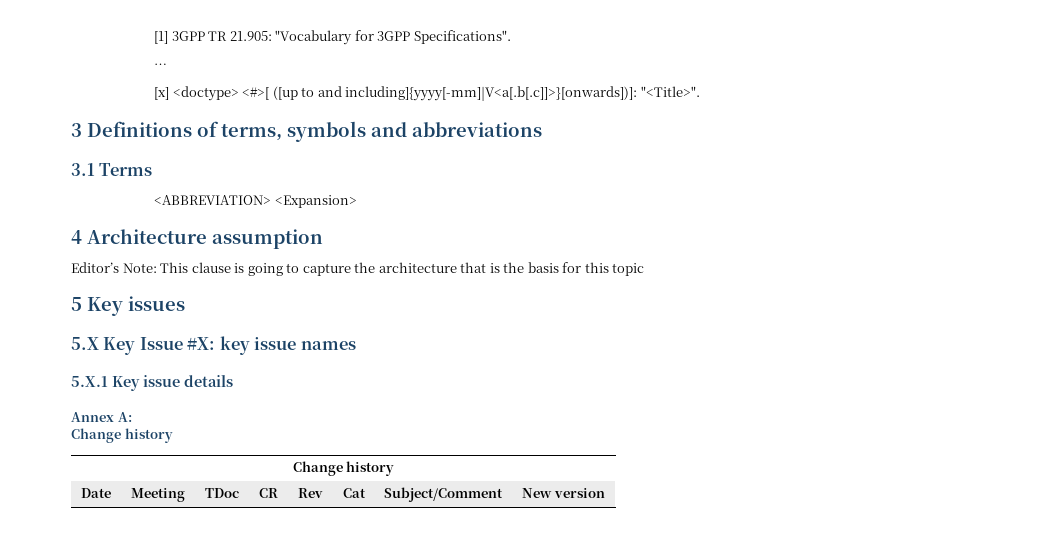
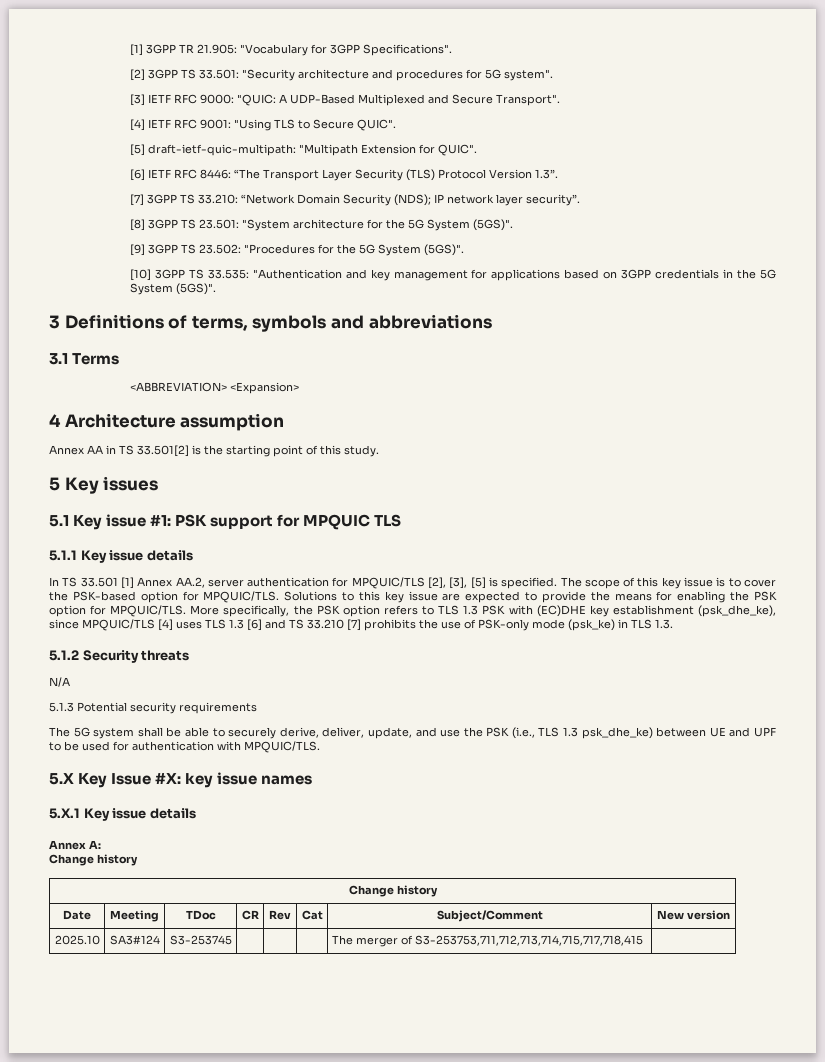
[154,63,168,69] [154,86,700,101] … // [x] <doctype> <#>[ ([up to and including]{yyyy[-mm]|V<a[.b[.c]]>}[onwards])]: "<Title>". -> [129,69,553,81] [129,94,560,106] [129,119,396,131] [129,144,477,156] [129,169,558,181] [129,194,580,206] [129,219,513,231] [129,244,464,256] [129,269,776,281] [129,283,216,295] [2] 3GPP TS 33.501: "Security architecture and procedures for 5G system". // [3] IETF RFC 9000: "QUIC: A UDP-Based Multiplexed and Secure Transport". // [4] IETF RFC 9001: "Using TLS to Secure QUIC". // [5] draft-ietf-quic-multipath: "Multipath Extension for QUIC". // [6] IETF RFC 8446: “The Transport Layer Security (TLS) Protocol Version 1.3”. // [7] 3GPP TS 33.210: “Network Domain Security (NDS); IP network layer security”. // [8] 3GPP TS 23.501: "System architecture for the 5G System (5GS)". // [9] 3GPP TS 23.502: "Procedures for the 5G System (5GS)". // [10] 3GPP TS 33.535: "Authentication and key management for applications based on 3GPP credentials in the 5G System (5GS)".
[71,262,645,276] [71,296,185,316] Editor’s Note: This clause is going to capture the architecture that is the basis for this topic // 5 Key issues -> [49,445,379,457] [49,476,159,494] [49,514,402,530] [49,550,193,563] [49,577,777,589] [49,591,778,603] [49,605,777,617] [49,619,673,631] [49,650,190,663] [49,677,70,687] [49,702,257,714] [49,727,776,739] [49,741,320,753] Annex AA in TS 33.501[2] is the starting point of this study. // 5 Key issues // 5.1 Key issue #1: PSK support for MPQUIC TLS // 5.1.1 Key issue details // In TS 33.501 [1] Annex AA.2, server authentication for MPQUIC/TLS [2], [3], [5] is specified. The scope of this key issue is to cover the PSK-based option for MPQUIC/TLS. Solutions to this key issue are expected to provide the means for enabling the PSK option for MPQUIC/TLS. More specifically, the PSK option refers to TLS 1.3 PSK with (EC)DHE key establishment (psk_dhe_ke), since MPQUIC/TLS [4] uses TLS 1.3 [6] and TS 33.210 [7] prohibits the use of PSK-only mode (psk_ke) in TLS 1.3. // 5.1.2 Security threats // N/A // 5.1.3 Potential security requirements // The 5G system shall be able to securely derive, deliver, update, and use the PSK (i.e., TLS 1.3 psk_dhe_ke) between UE and UPF to be used for authentication with MPQUIC/TLS.
(605, 493) none -> [54,935,100,945] [109,935,160,945] [169,935,232,945] [331,935,643,947] // 2025.10 | SA3#124 | S3-253745 | | | | The merger of S3-253753,711,712,713,714,715,717,718,415 |

